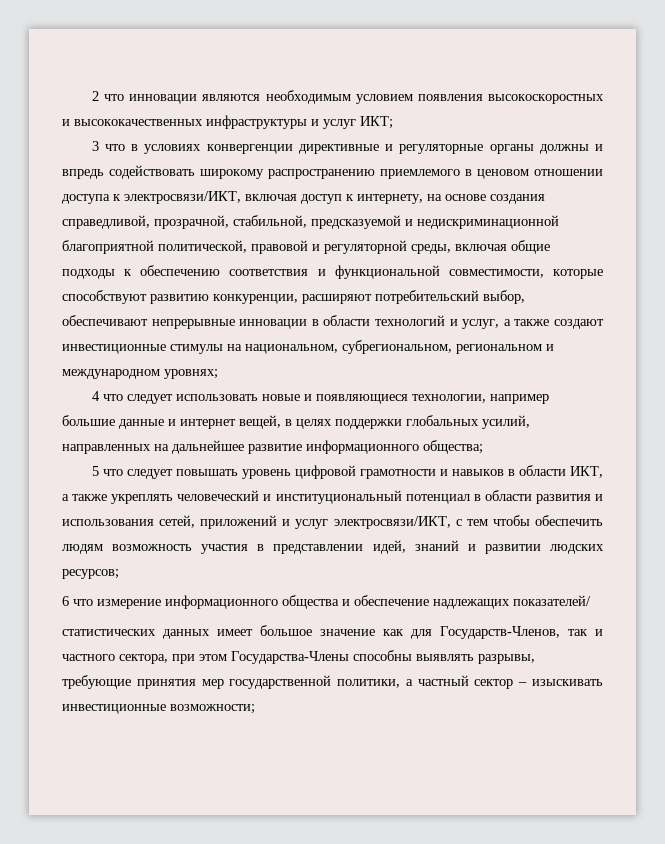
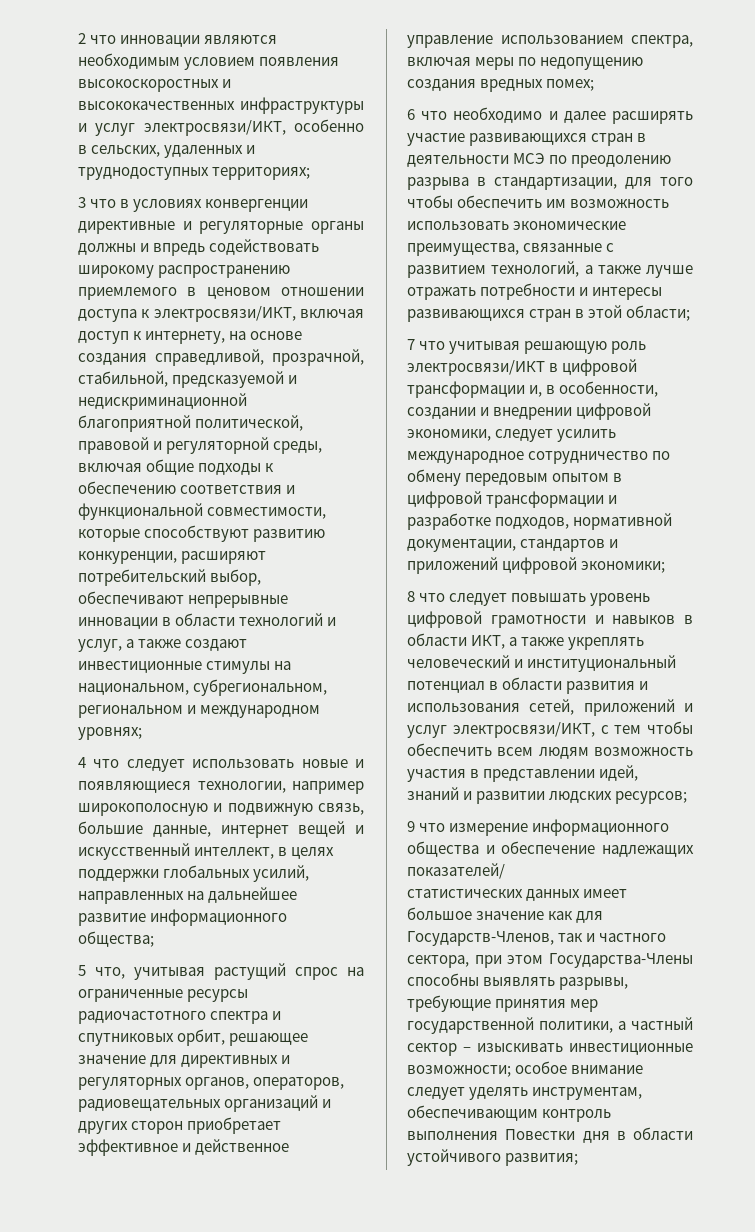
[360,116,393,129] ИКТ; -> [143,119,364,136] [78,145,256,158] [78,167,311,180] электросвязи/ИКТ, особенно в сельских, удаленных и труднодоступных территориях;
[62,415,281,429] большие данные и интернет вещей, -> [78,803,364,816] [78,821,364,838] [78,843,275,860] широкополосную и подвижную связь, большие данные, интернет вещей и искусственный интеллект,
(99, 471) none -> [95,963,364,980] [78,989,249,1002] [78,1011,282,1024] [78,1029,309,1046] [78,1055,291,1068] [78,1077,345,1090] [78,1095,332,1112] [78,1117,282,1134] [78,1139,290,1156] [407,35,693,48] [407,57,644,70] [407,79,595,92] [407,107,693,124] [407,133,647,146] [407,153,672,168] [407,177,693,190] [407,195,670,208] [407,221,627,230] [407,243,615,256] [407,261,693,278] [407,283,663,300] [407,305,691,322] [407,339,647,354] [407,359,638,376] [407,381,659,398] [407,403,652,420] [407,429,617,442] [407,451,671,464] [407,469,623,486] [407,491,618,508] [407,513,673,530] [407,539,619,552] [407,557,666,574] [407,591,415,602] что, учитывая растущий спрос на ограниченные ресурсы радиочастотного спектра и спутниковых орбит, решающее значение для директивных и регуляторных органов, операторов, радиовещательных организаций и других сторон приобретает эффективное и действенное управление использованием спектра, включая меры по недопущению создания вредных помех; // 6 что необходимо и далее расширять участие развивающихся стран в деятельности МСЭ по преодолению разрыва в стандартизации, для того чтобы обеспечить им возможность использовать экономические преимущества, связанные с развитием технологий, а также лучше отражать потребности и интересы развивающихся стран в этой области; // 7 что учитывая решающую роль электросвязи/ИКТ в цифровой трансформации и, в особенности, создании и внедрении цифровой экономики, следует усилить международное сотрудничество по обмену передовым опытом в цифровой трансформации и разработке подходов, нормативной документации, стандартов и приложений цифровой экономики; // 8
(603, 520) none -> [497,747,534,756] всем
[62,596,69,606] 6 -> [407,821,415,832] 9
(255, 709) none -> [515,1061,644,1074] [407,1087,643,1100] [407,1105,612,1122] [407,1127,693,1143] [407,1149,579,1166] особое внимание следует уделять инструментам, обеспечивающим контроль выполнения Повестки дня в области устойчивого развития;

